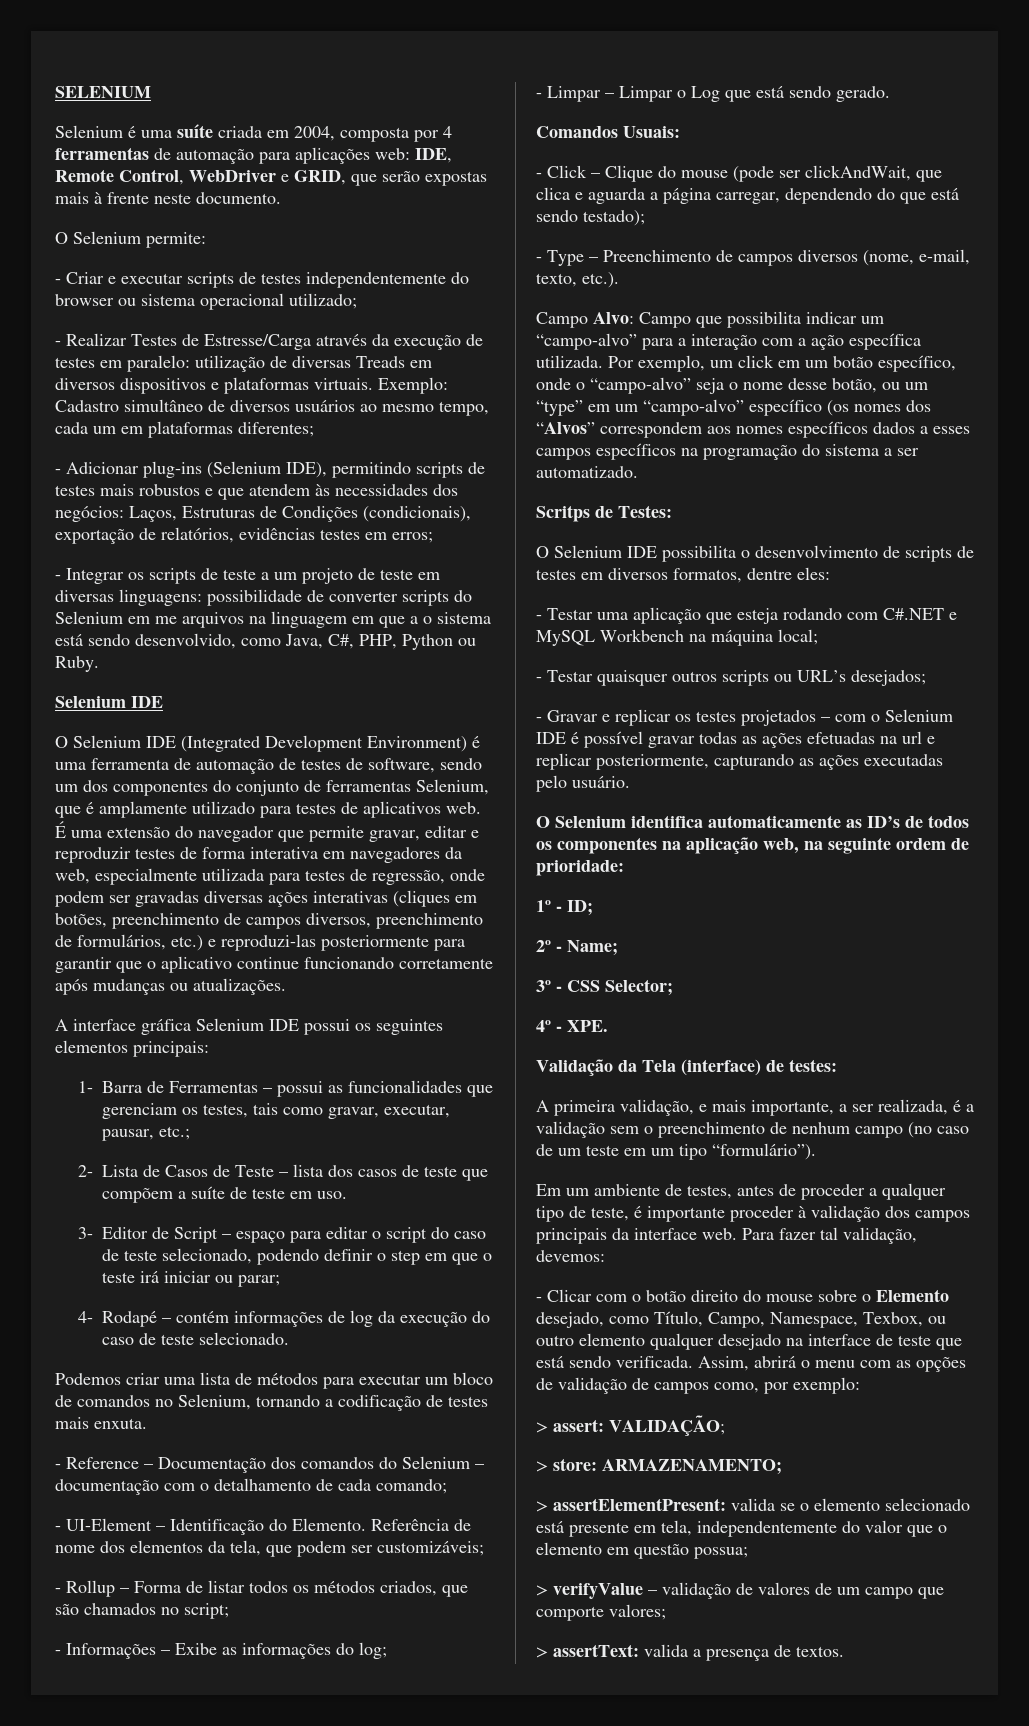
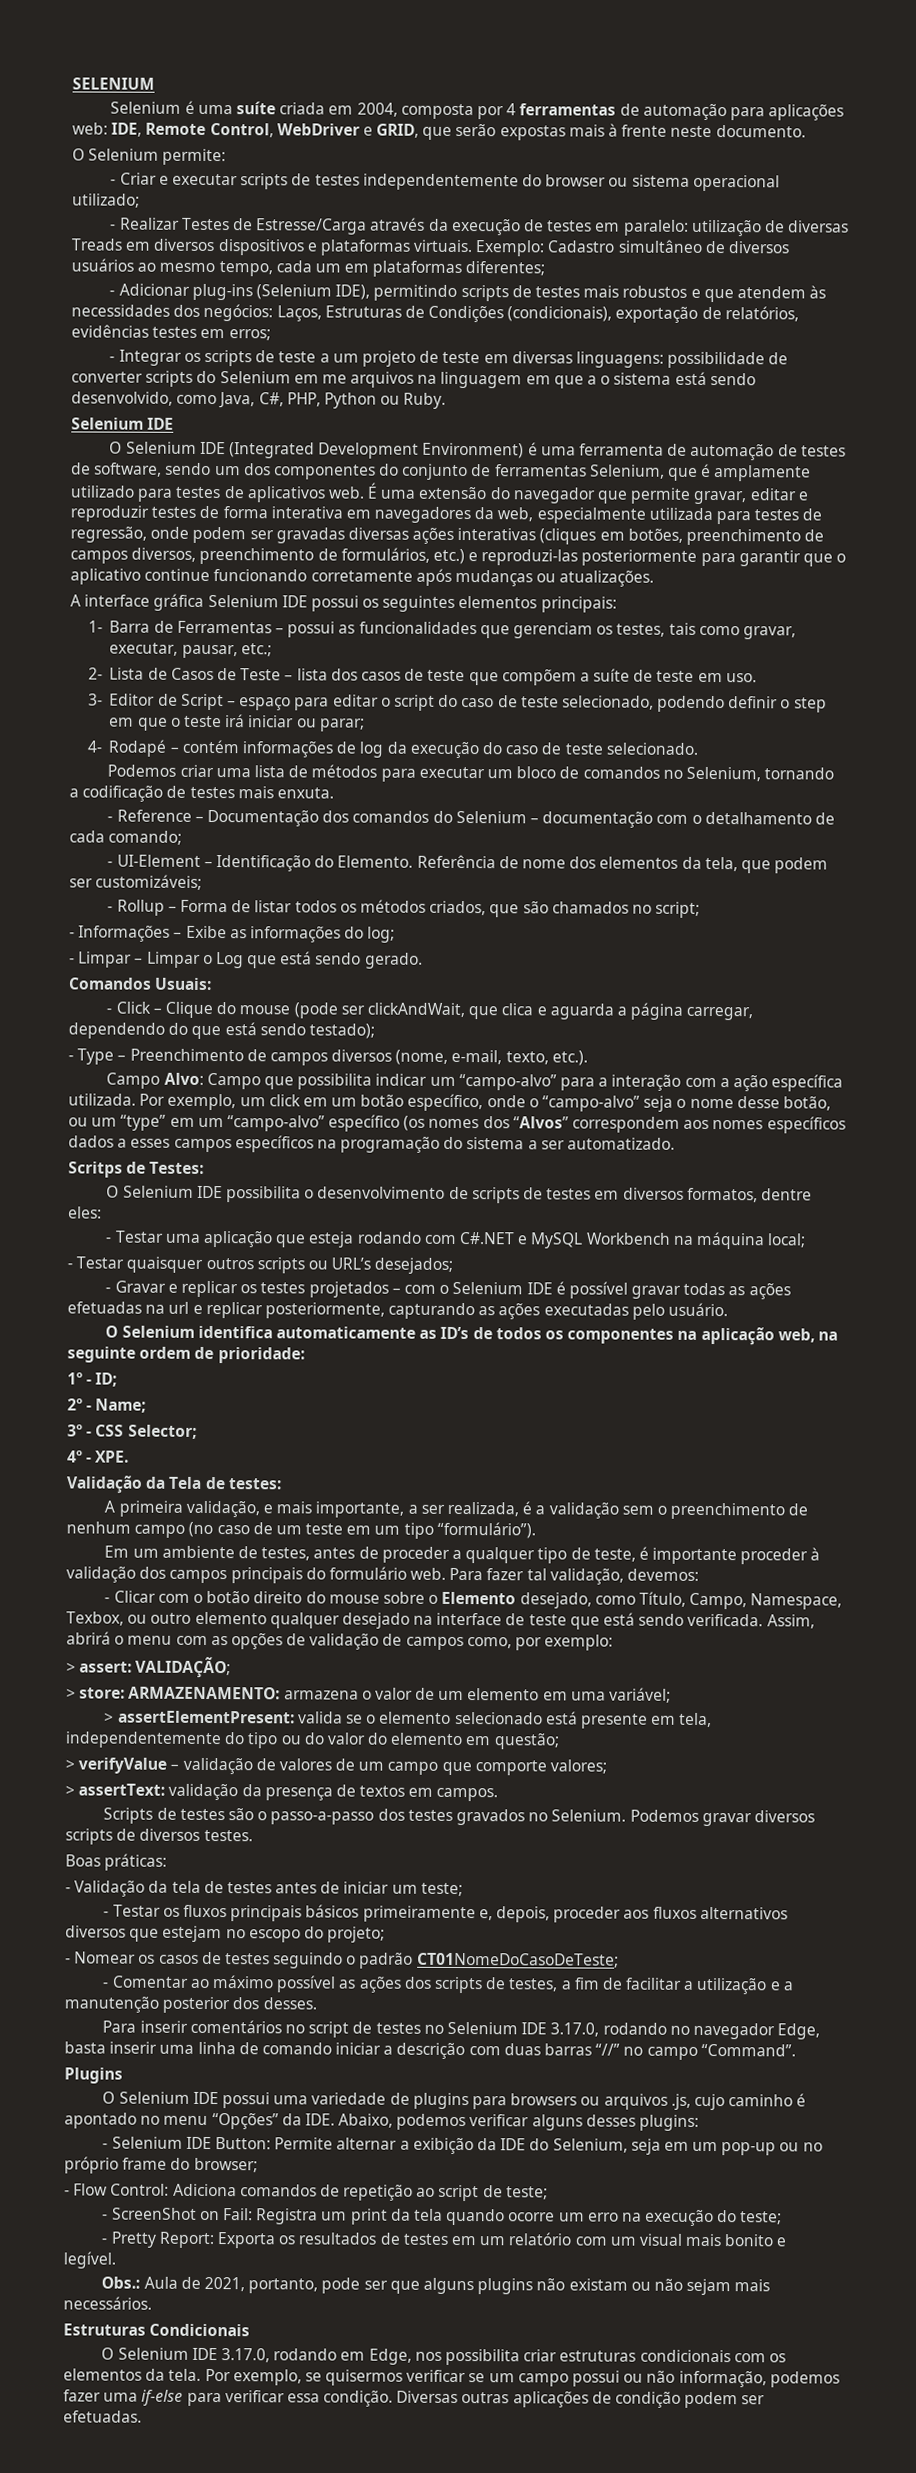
[681,1059,761,1076] (interface) -> (203, 1482) none
[612,1228,697,1240] da interface -> [305,1566,407,1580] do formulário
[602,1459,782,1475] ARMAZENAMENTO; -> [128,1686,672,1703] ARMAZENAMENTO: armazena o valor de um elemento em uma variável;
[865,1520,947,1537] [536,1542,748,1559] valor que o elemento em questão possua; -> [247,1732,560,1750] tipo ou do valor do elemento em questão;
[644,1644,844,1661] valida a presença de textos. -> [168,1783,499,1802] [103,1807,815,1827] [65,1828,253,1845] [65,1853,168,1871] [65,1880,463,1897] [103,1904,788,1923] [65,1925,386,1943] [65,1951,619,1969] [102,1975,794,1995] [64,1996,317,2014] [102,2019,821,2040] [64,2041,796,2060] [64,2067,123,2084] [102,2091,807,2111] [64,2112,700,2131] [102,2136,823,2156] [64,2156,258,2174] [64,2183,548,2202] [102,2207,783,2227] [101,2231,787,2249] [63,2251,116,2269] [101,2276,771,2296] [63,2296,152,2310] [63,2323,251,2337] [101,2347,786,2366] [63,2368,840,2388] [63,2389,766,2409] [63,2410,142,2423] validação da presença de textos em campos. // Scripts de testes são o passo-a-passo dos testes gravados no Selenium. Podemos gravar diversos scripts de diversos testes. // Boas práticas: // - Validação da tela de testes antes de iniciar um teste; // - Testar os fluxos principais básicos primeiramente e, depois, proceder aos fluxos alternativos diversos que estejam no escopo do projeto; // - Nomear os casos de testes seguindo o padrão CT01NomeDoCasoDeTeste; // - Comentar ao máximo possível as ações dos scripts de testes, a fim de facilitar a utilização e a manutenção posterior dos desses. // Para inserir comentários no script de testes no Selenium IDE 3.17.0, rodando no navegador Edge, basta inserir uma linha de comando iniciar a descrição com duas barras “//” no campo “Command”. // Plugins // O Selenium IDE possui uma variedade de plugins para browsers ou arquivos .js, cujo caminho é apontado no menu “Opções” da IDE. Abaixo, podemos verificar alguns desses plugins: // - Selenium IDE Button: Permite alternar a exibição da IDE do Selenium, seja em um pop-up ou no próprio frame do browser; // - Flow Control: Adiciona comandos de repetição ao script de teste; // - ScreenShot on Fail: Registra um print da tela quando ocorre um erro na execução do teste; // - Pretty Report: Exporta os resultados de testes em um relatório com um visual mais bonito e legível. // Obs.: Aula de 2021, portanto, pode ser que alguns plugins não existam ou não sejam mais necessários. // Estruturas Condicionais // O Selenium IDE 3.17.0, rodando em Edge, nos possibilita criar estruturas condicionais com os elementos da tela. Por exemplo, se quisermos verificar se um campo possui ou não informação, podemos fazer uma if-else para verificar essa condição. Diversas outras aplicações de condição podem ser efetuadas.

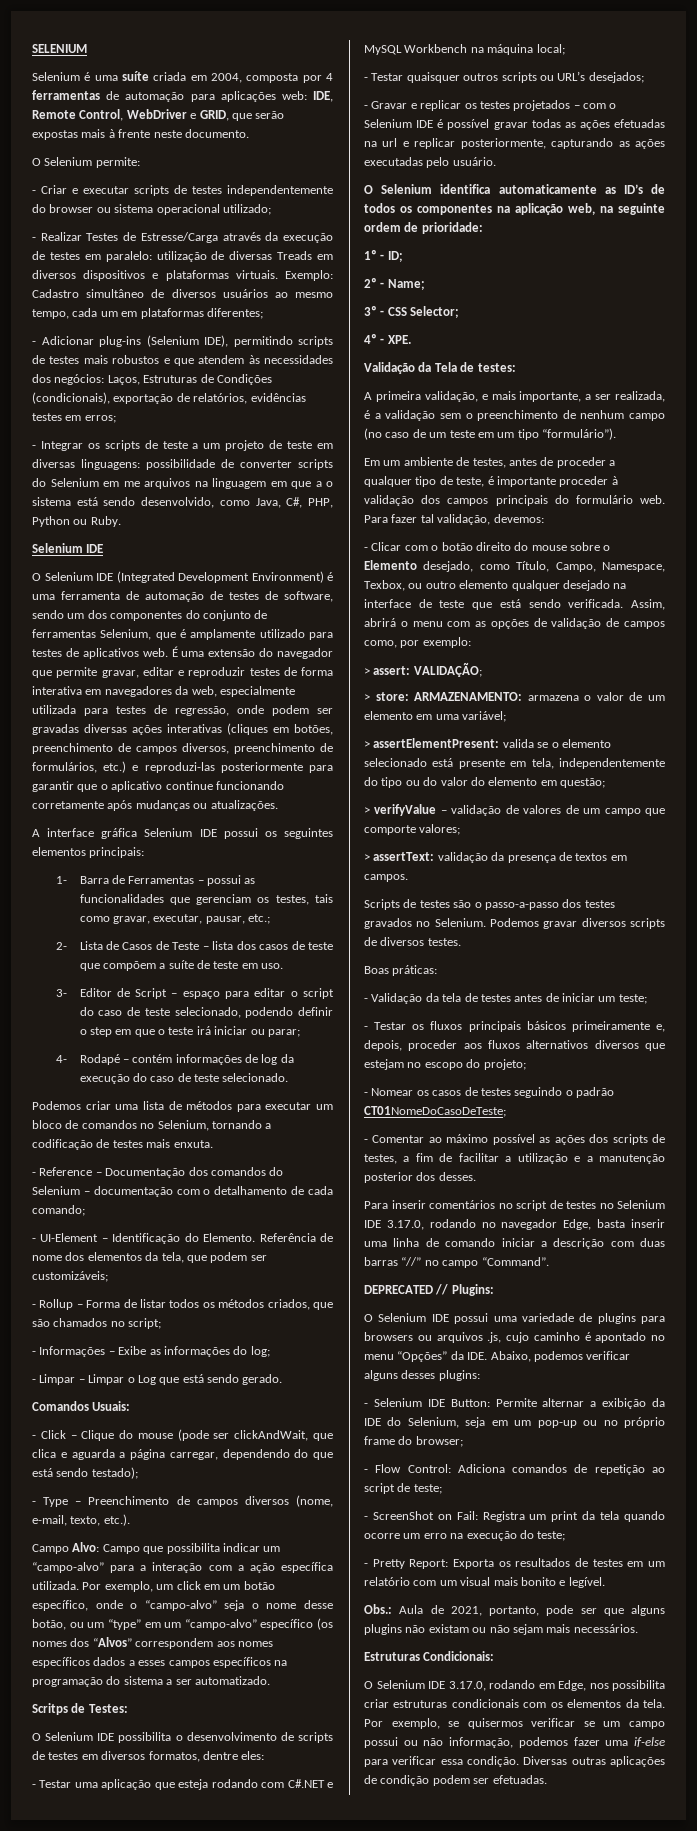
[64,2067,123,2084] Plugins -> [364,1284,494,1296] DEPRECATED // Plugins:
[149,2323,251,2337] Condicionais -> [423,1651,495,1661] Condicionais:

